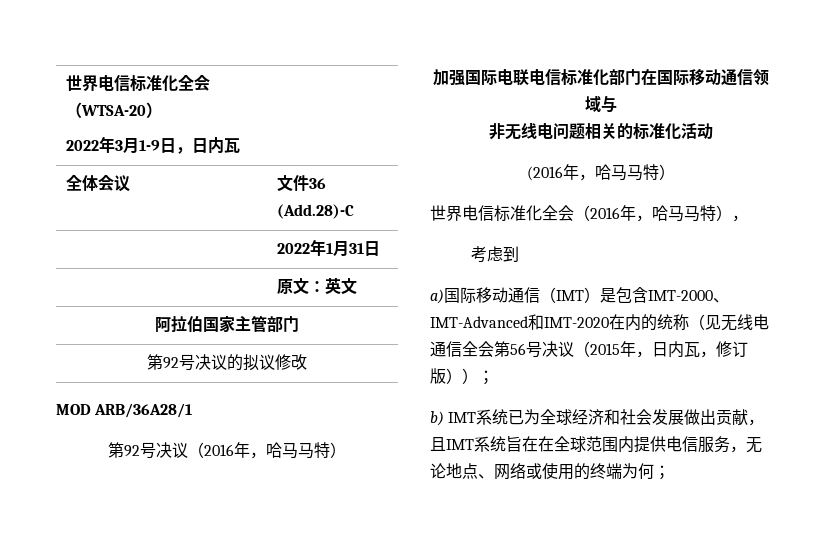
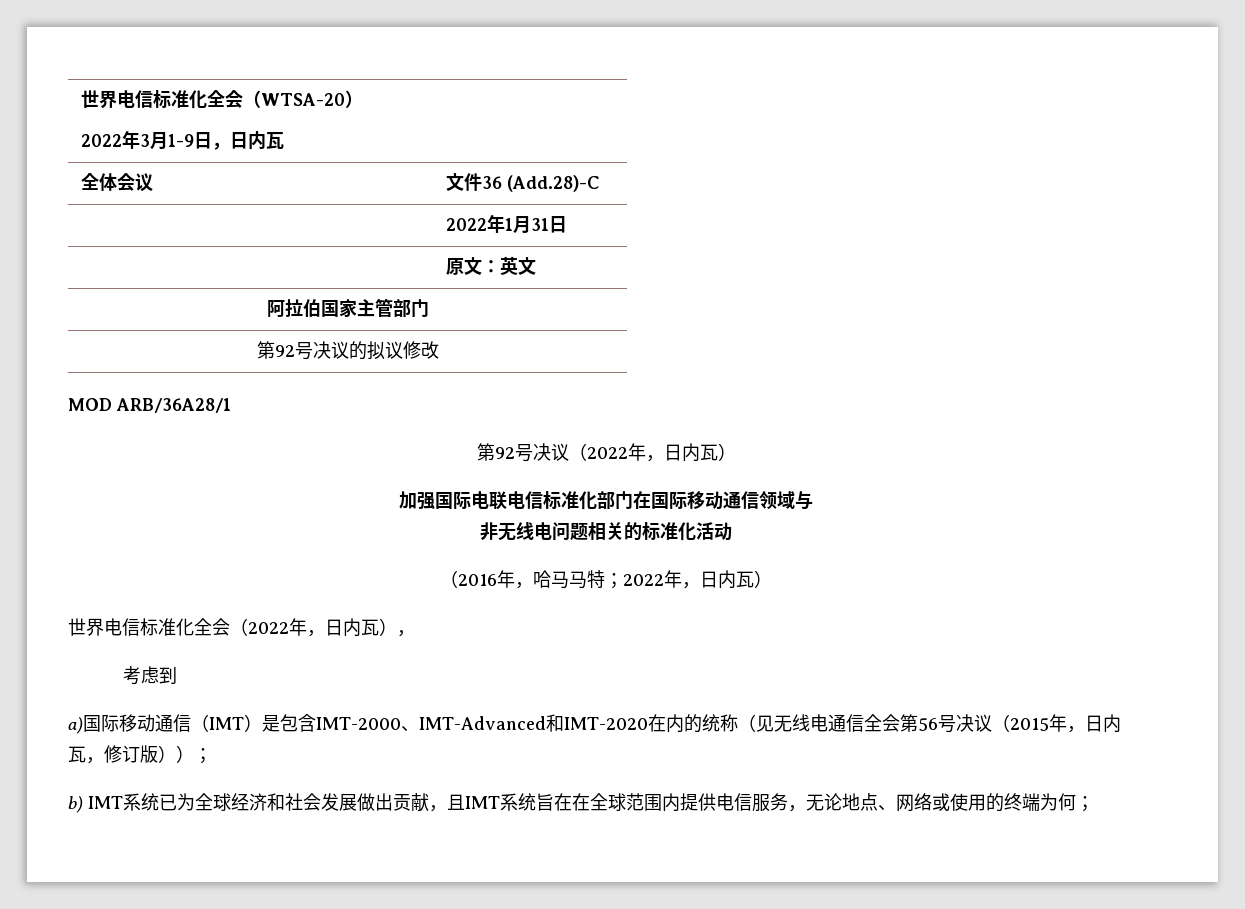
[204,442,330,459] 2016年，哈马马特 -> [586,443,718,462] 2022年，日内瓦
[527,164,659,181] (2016年，哈马马特 -> [440,570,754,589] （2016年，哈马马特；2022年，日内瓦
[590,205,716,222] 2016年，哈马马特 -> [248,618,379,637] 2022年，日内瓦

